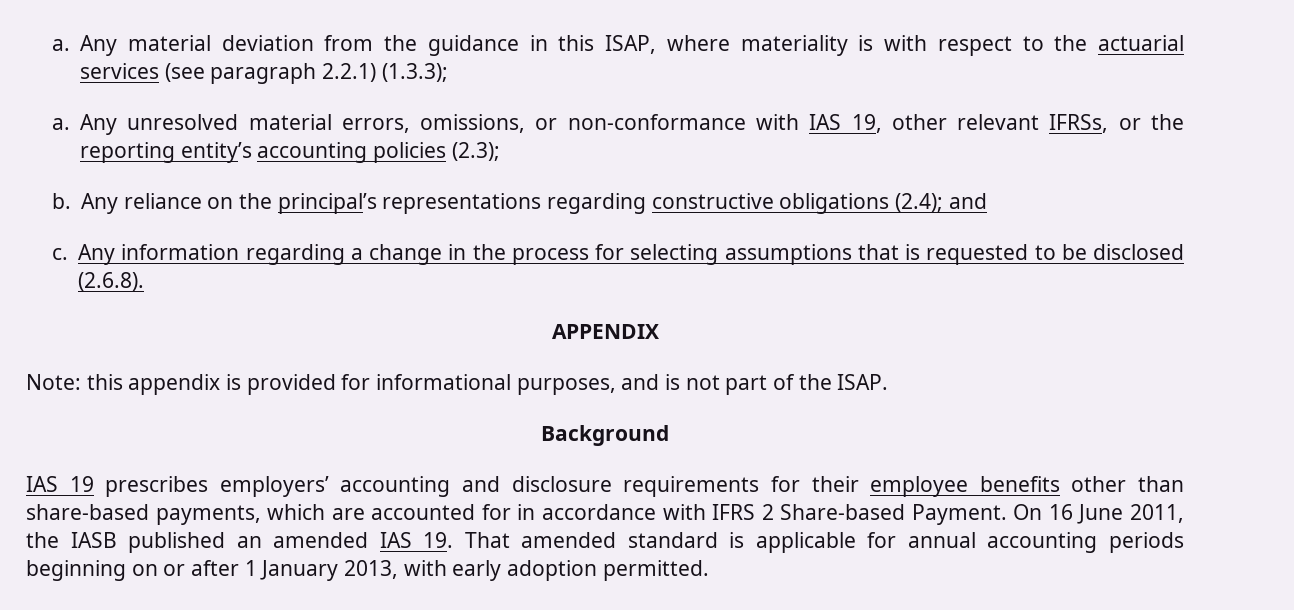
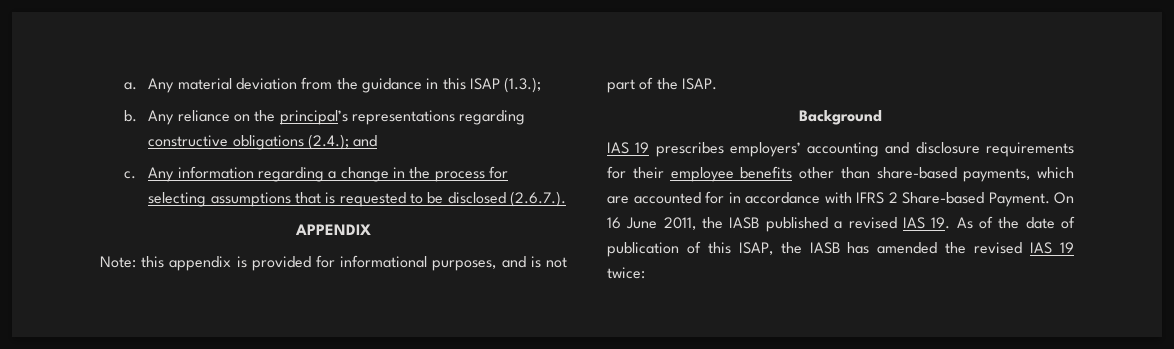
[605,35,1185,56] [80,63,448,84] [51,114,1184,135] [80,142,500,163] ISAP, where materiality is with respect to the actuarial services (see paragraph 2.2.1) (1.3.3); // a. Any unresolved material errors, omissions, or non-conformance with IAS 19, other relevant IFRSs, or the reporting entity’s accounting policies (2.3); -> [469,77,542,93] ISAP (1.3.);
[895,193,944,212] (2.4); -> [308,134,350,150] (2.4.);
[78,272,145,291] (2.6.8). -> [509,191,566,207] (2.6.7.).
[236,532,1184,553] [26,560,709,581] an amended IAS 19. That amended standard is applicable for annual accounting periods beginning on or after 1 January 2013, with early adoption permitted. -> [834,216,1075,229] [607,241,1074,257] [607,267,645,279] a revised IAS 19. As of the date of publication of this ISAP, the IASB has amended the revised IAS 19 twice:

